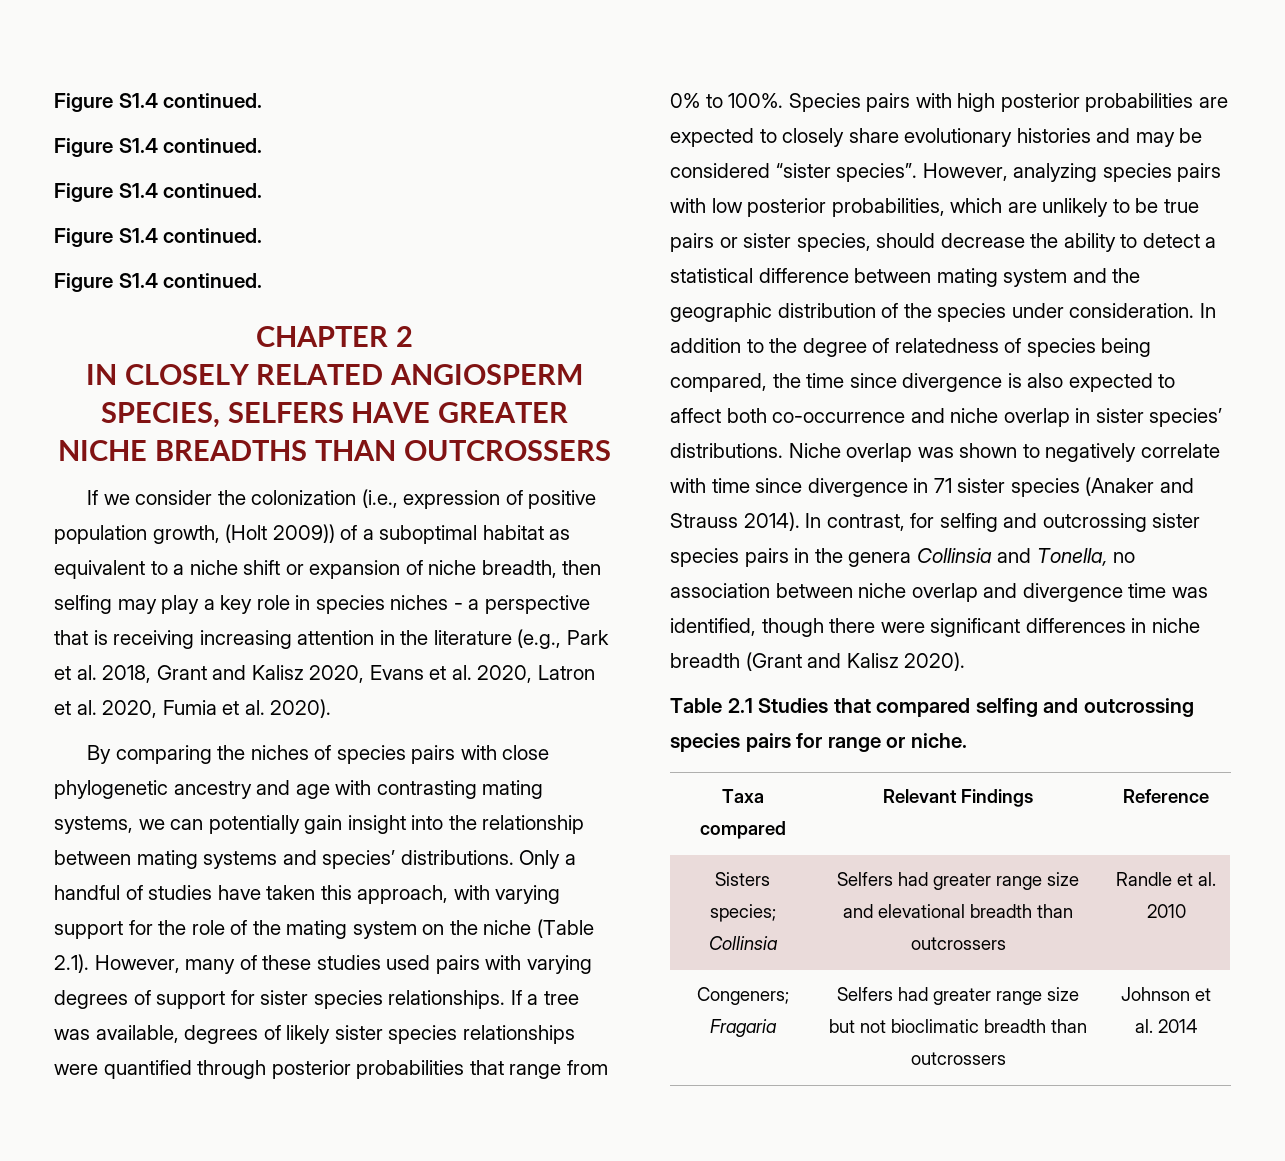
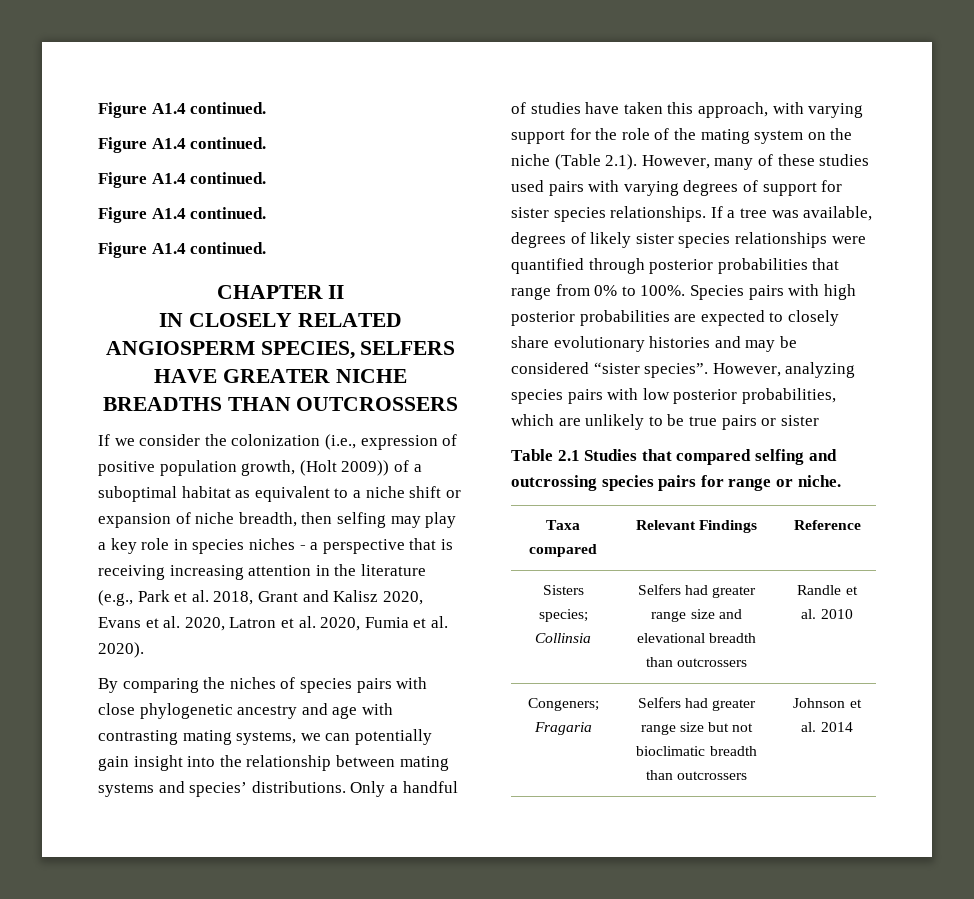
[54,93,263,112] [54,138,263,157] [54,183,263,202] [54,228,263,247] [54,273,158,292] Figure S1.4 continued. // Figure S1.4 continued. // Figure S1.4 continued. // Figure S1.4 continued. // Figure S1.4 -> [98,102,267,118] [98,137,267,153] [98,172,267,188] [98,207,267,223] [98,242,186,258] Figure A1.4 continued. // Figure A1.4 continued. // Figure A1.4 continued. // Figure A1.4 continued. // Figure A1.4
[395,326,413,347] 2 -> [328,285,345,299] II
[796,233,1217,252] [670,268,1141,287] [670,303,1216,322] [670,338,1152,357] [670,373,1176,392] [670,408,1223,427] [670,443,1220,462] [670,477,1194,497] [670,512,1201,532] [670,548,1136,567] [670,583,1208,602] [670,618,1200,637] [670,652,966,671] species, should decrease the ability to detect a statistical difference between mating system and the geographic distribution of the species under consideration. In addition to the degree of relatedness of species being compared, the time since divergence is also expected to affect both co-occurrence and niche overlap in sister species’ distributions. Niche overlap was shown to negatively correlate with time since divergence in 71 sister species (Anaker and Strauss 2014). In contrast, for selfing and outcrossing sister species pairs in the genera Collinsia and Tonella, no association between niche overlap and divergence time was identified, though there were significant differences in niche breadth (Grant and Kalisz 2020). -> (819, 420) none

